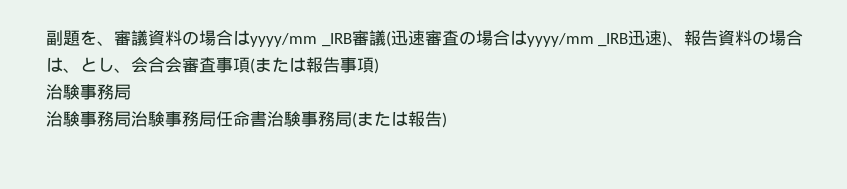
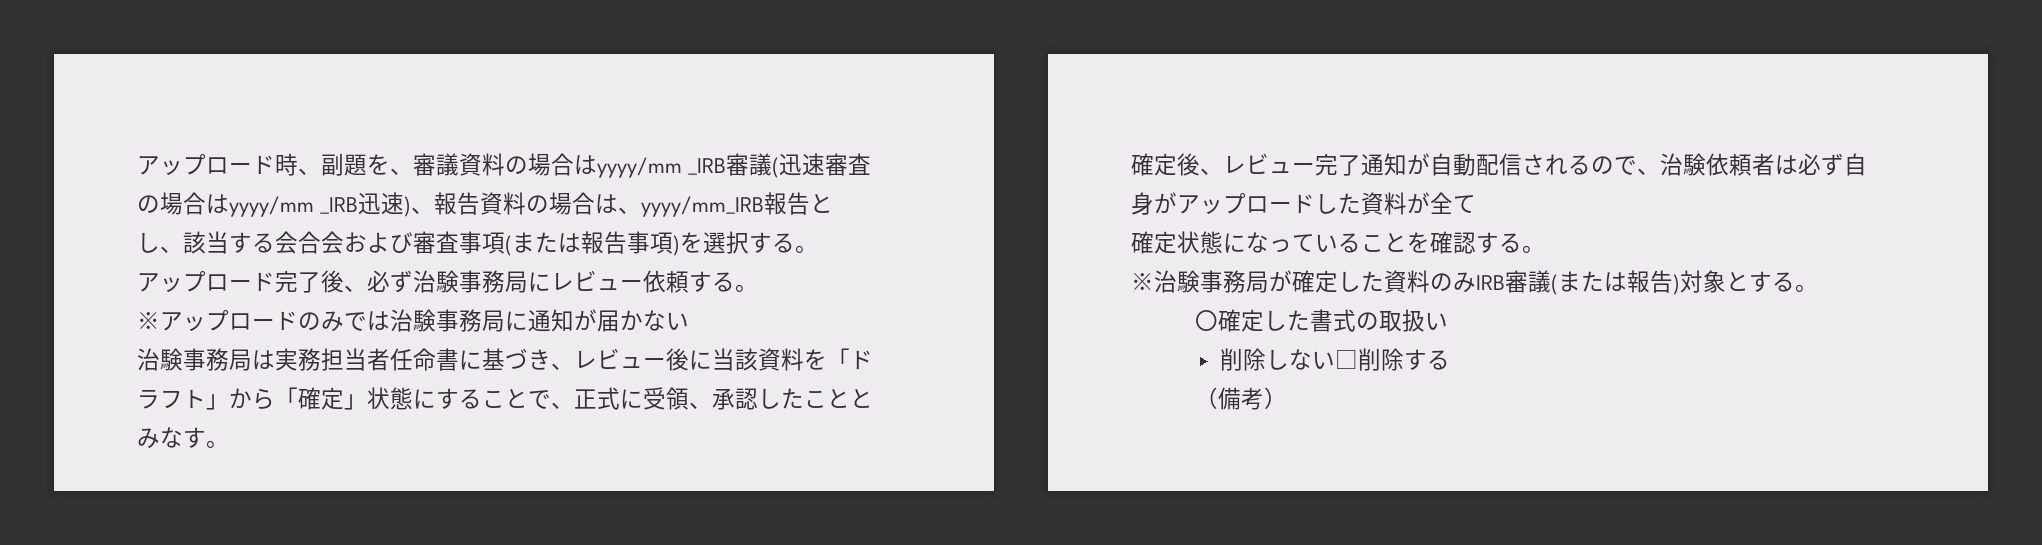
(46, 38) none -> [137,153,321,176] アップロード時、
[80,57,182,73] とし、会合会 -> [641,192,834,217] [137,231,413,254] yyyy/mm_IRB報告とし、該当する会合会および
[46,84,131,100] [46,111,352,127] // 治験事務局 // 治験事務局治験事務局任命書治験事務局 -> [680,231,818,254] [137,270,758,293] [137,309,689,332] [137,348,873,371] [137,387,873,410] [137,427,229,449] [1131,153,1867,176] [1131,192,1476,215] [1131,231,1545,254] [1131,270,1551,293] を選択する。 // アップロード完了後、必ず治験事務局にレビュー依頼する。 // ※アップロードのみでは治験事務局に通知が届かない // 治験事務局は実務担当者任命書に基づき、レビュー後に当該資料を「ドラフト」から「確定」状態にすることで、正式に受領、承認したこととみなす。 // 確定後、レビュー完了通知が自動配信されるので、治験依頼者は必ず自身がアップロードした資料が全て // 確定状態になっていることを確認する。 // ※治験事務局が確定した資料のみIRB審議
(447, 120) none -> [1680,270,1818,293] [1195,309,1449,332] [1219,348,1450,371] [1195,387,1288,410] 対象とする。 // 〇確定した書式の取扱い // 削除しない□削除する // （備考）

